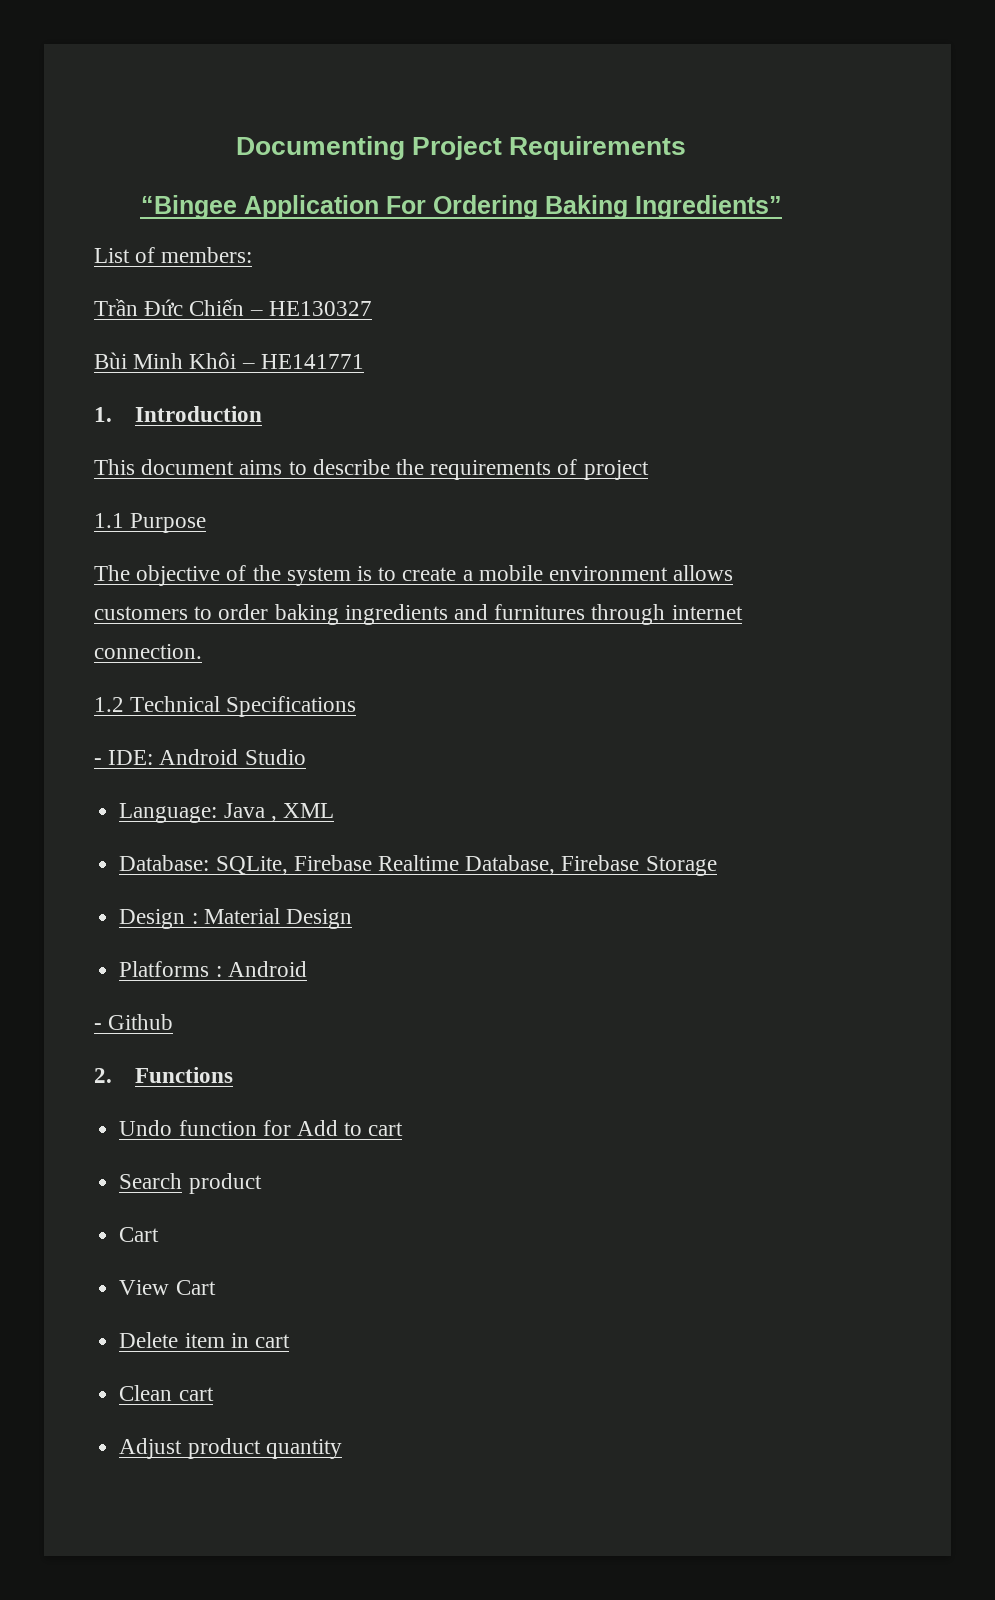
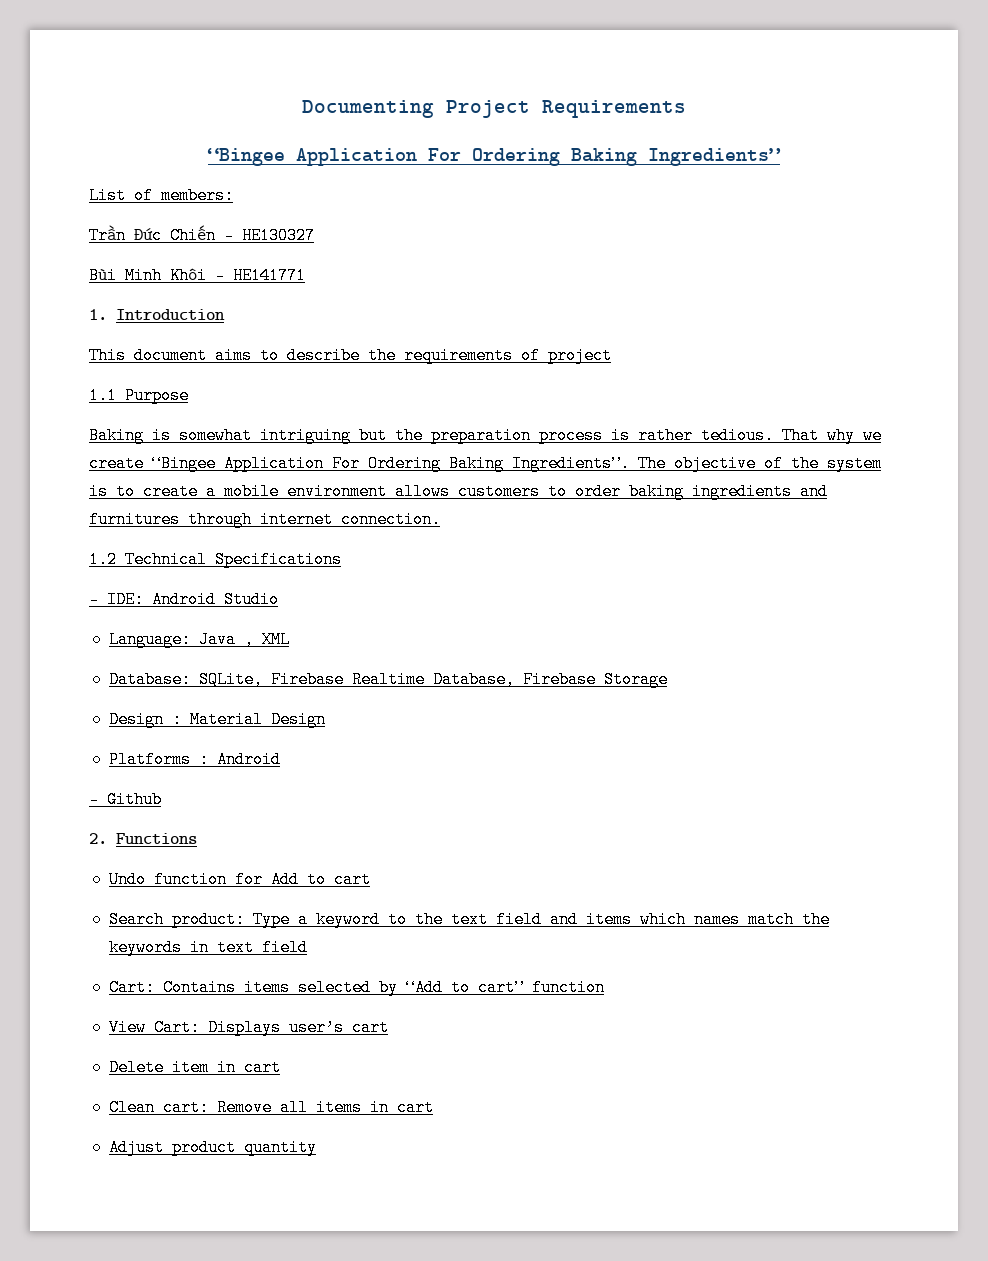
(207, 523) none -> [89,427,882,444] [89,455,630,472] Baking is somewhat intriguing but the preparation process is rather tedious. That why we create “Bingee Application For Ordering Baking Ingredients”.
[188,1173,262,1194] [119,1227,160,1242] [119,1280,216,1295] product // Cart // View Cart -> [171,911,830,928] [108,939,308,956] [108,979,605,996] [108,1019,389,1036] product: Type a keyword to the text field and items which names match the keywords in text field // Cart: Contains items selected by “Add to cart” function // View Cart: Displays user’s cart
(173, 1393) none -> [162,1099,389,1116] cart: Remove all items in

